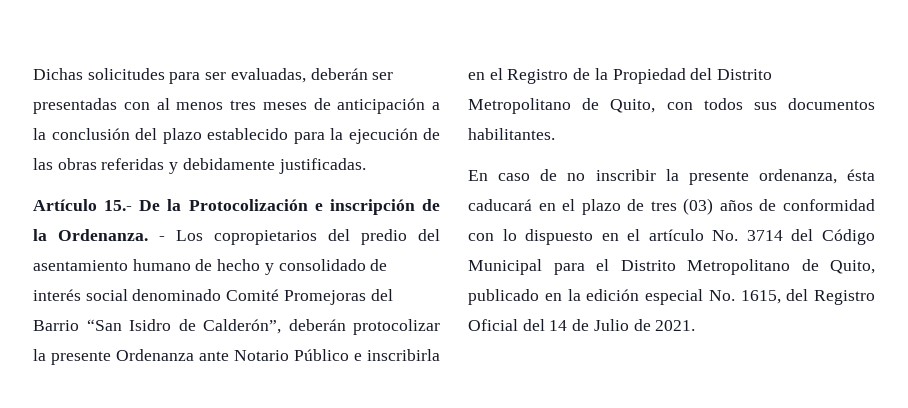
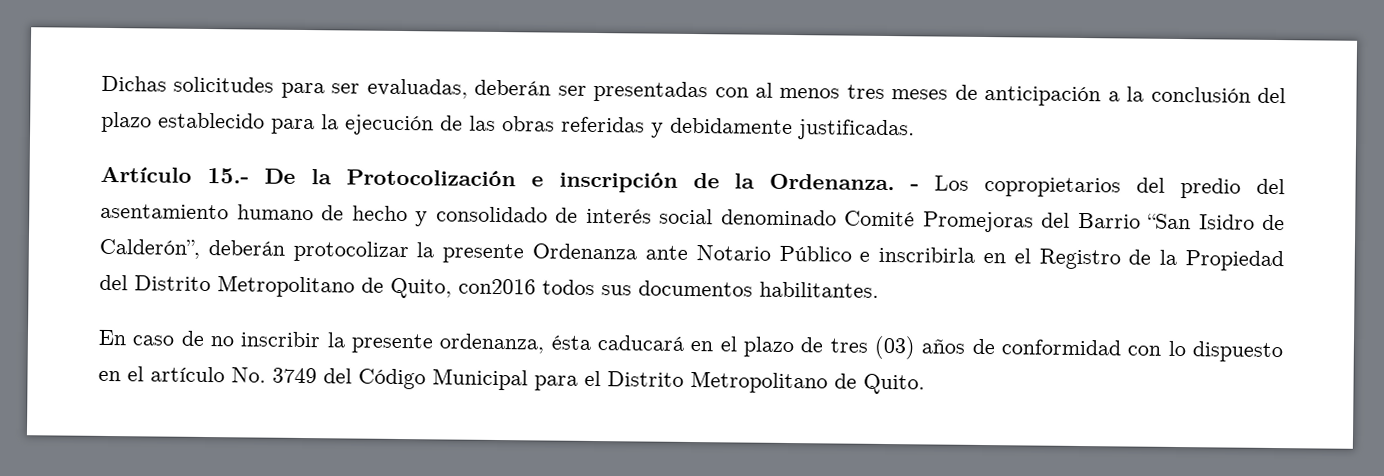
[666,102,693,110] con -> [458,278,536,295] con2016
[746,230,783,241] 3714 -> [272,367,317,384] 3749
[830,260,875,274] [468,289,875,305] [468,319,696,331] Quito, publicado en la edición especial No. 1615, del Registro Oficial del 14 de Julio de 2021. -> [863,373,925,395] Quito.

